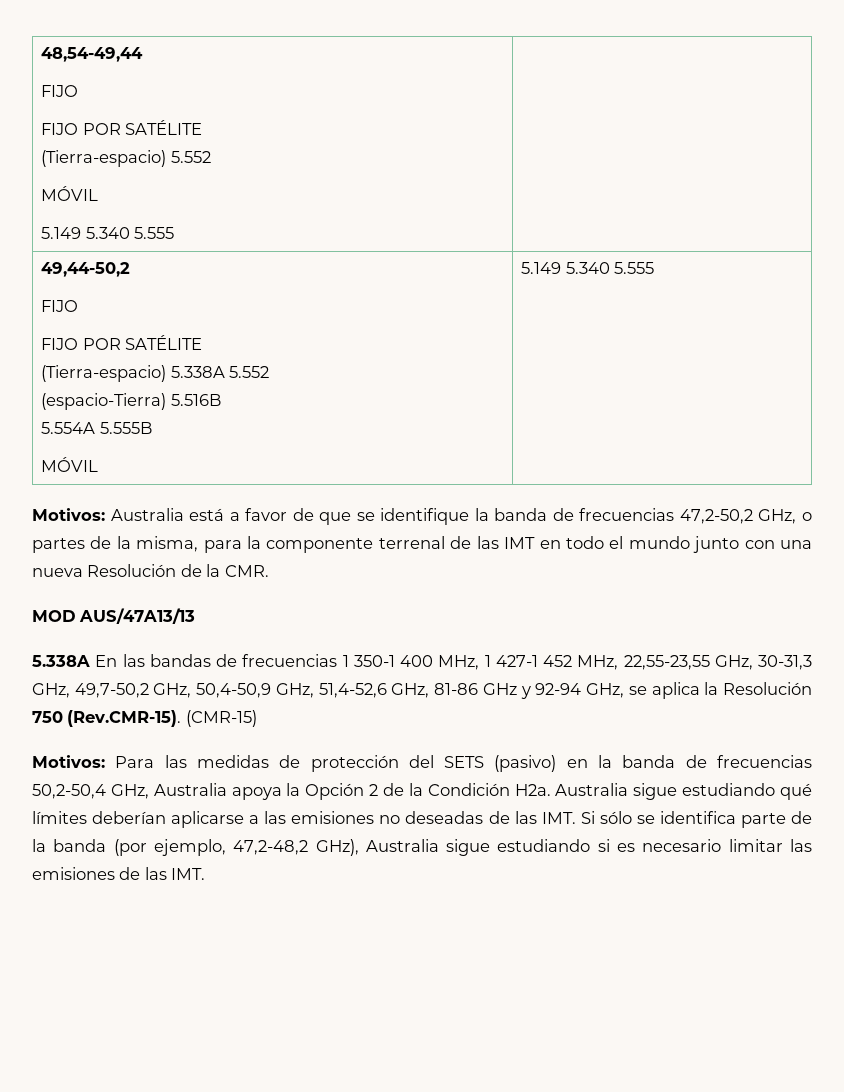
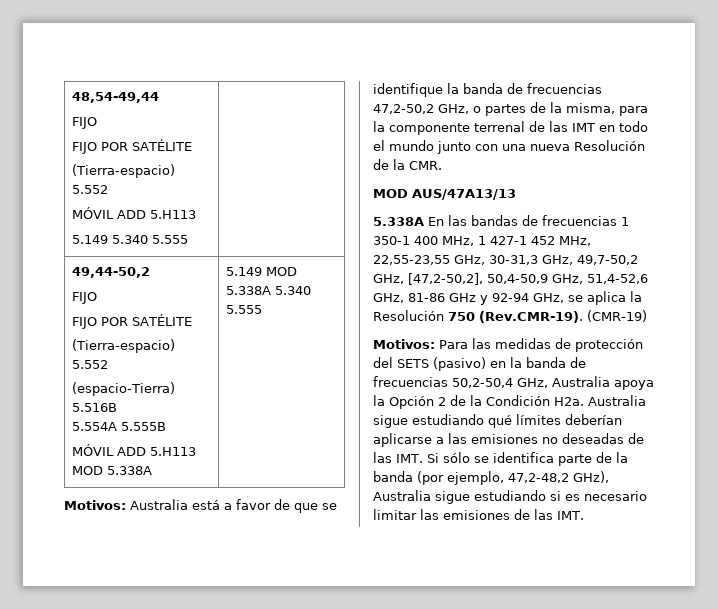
(99, 193) none -> [116,210,196,219] ADD 5.H113
[170,366,225,378] 5.338A -> (175, 346) none
[521,262,562,274] | 5.149 -> [116,447,196,456] [71,466,152,475] [225,267,297,276] [225,286,271,295] ADD 5.H113 MOD 5.338A | 5.149 MOD 5.338A
(192, 690) none -> [408,273,483,285] [47,2-50,2],
[67,710,257,727] (Rev.CMR-15). (CMR-15) -> [479,310,647,323] (Rev.CMR-19). (CMR-19)

